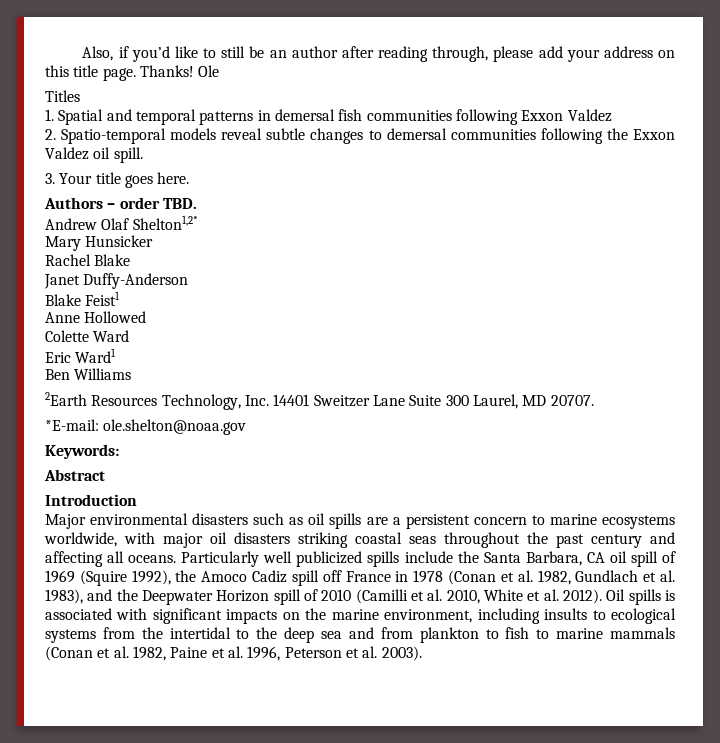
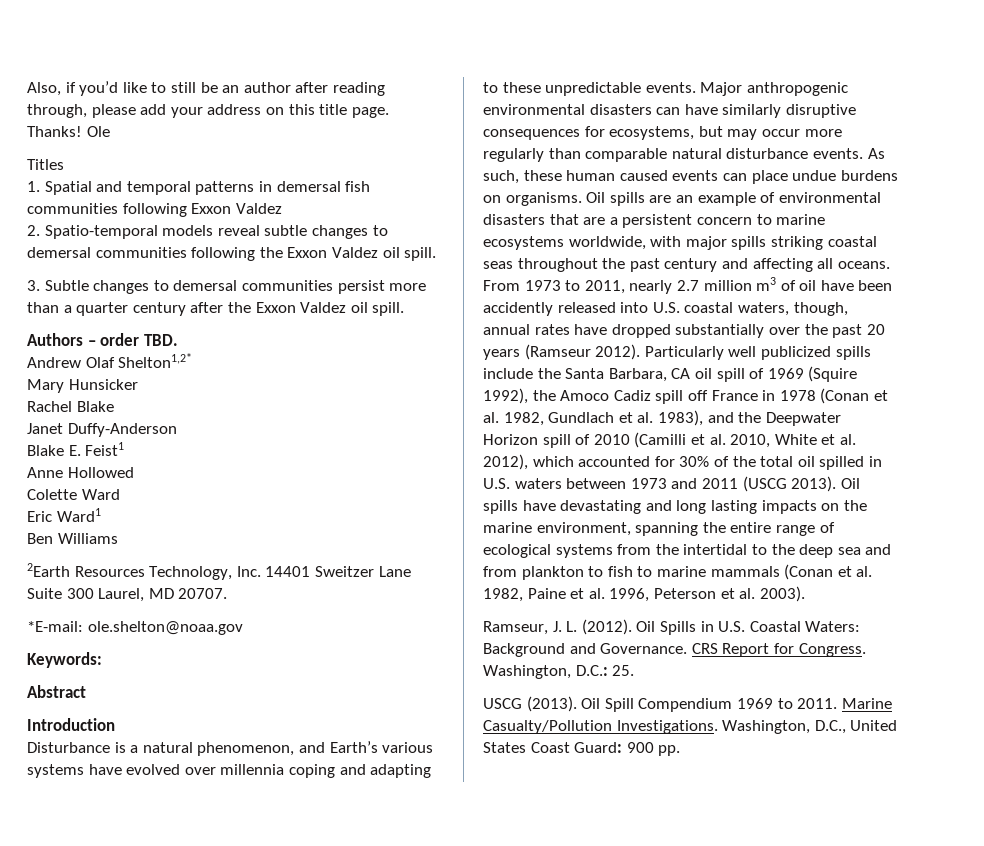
[59,172,190,188] Your title goes here. -> [44,280,427,294] [27,302,405,316] Subtle changes to demersal communities persist more than a quarter century after the Exxon Valdez oil spill.
(81, 300) none -> [68,445,81,456] E.
[45,513,362,529] Major environmental disasters such as oil spills -> [27,741,434,756] [27,764,432,778] [483,82,848,96] [483,104,856,118] [483,126,842,140] [483,148,885,162] [483,170,898,184] [483,192,881,206] [483,214,579,225] Disturbance is a natural phenomenon, and Earth’s various systems have evolved over millennia coping and adapting to these unpredictable events. Major anthropogenic environmental disasters can have similarly disruptive consequences for ecosystems, but may occur more regularly than comparable natural disturbance events. As such, these human caused events can place undue burdens on organisms. Oil spills are an example of environmental disasters that
[210,532,290,544] oil disasters -> [731,236,767,250] spills
(177, 559) none -> [483,277,893,294] [483,302,848,316] [483,324,885,338] [483,344,641,360] From 1973 to 2011, nearly 2.7 million m3 of oil have been accidently released into U.S. coastal waters, though, annual rates have dropped substantially over the past 20 years (Ramseur 2012).
[562,589,675,605] [45,608,222,624] 2012). Oil spills is associated with significant -> [483,454,882,470] [483,476,860,492] [483,500,757,514] 2012), which accounted for 30% of the total oil spilled in U.S. waters between 1973 and 2011 (USCG 2013). Oil spills have devastating and long lasting
[477,608,606,624] including insults to -> [635,522,835,536] spanning the entire range of
(422, 653) none -> [483,619,861,635] [483,643,866,657] [483,665,635,679] [483,696,892,712] [483,720,898,734] [483,742,681,756] // Ramseur, J. L. (2012). Oil Spills in U.S. Coastal Waters: Background and Governance. CRS Report for Congress. Washington, D.C.: 25. // USCG (2013). Oil Spill Compendium 1969 to 2011. Marine Casualty/Pollution Investigations. Washington, D.C., United States Coast Guard: 900 pp.

